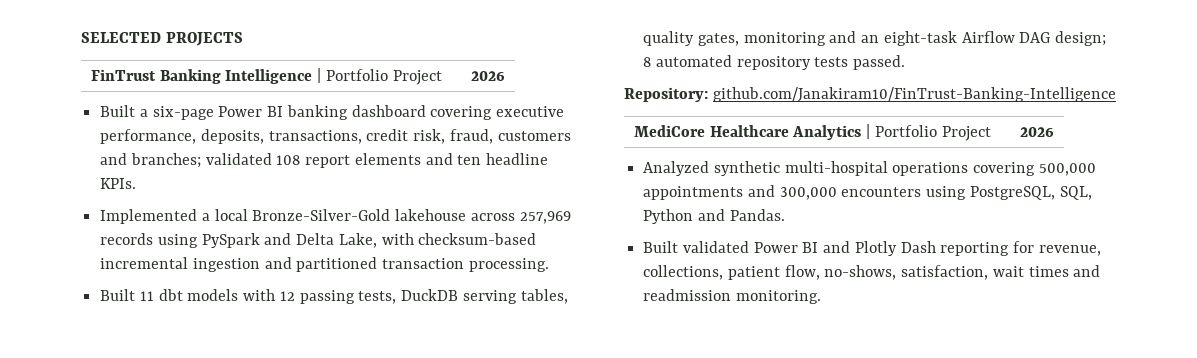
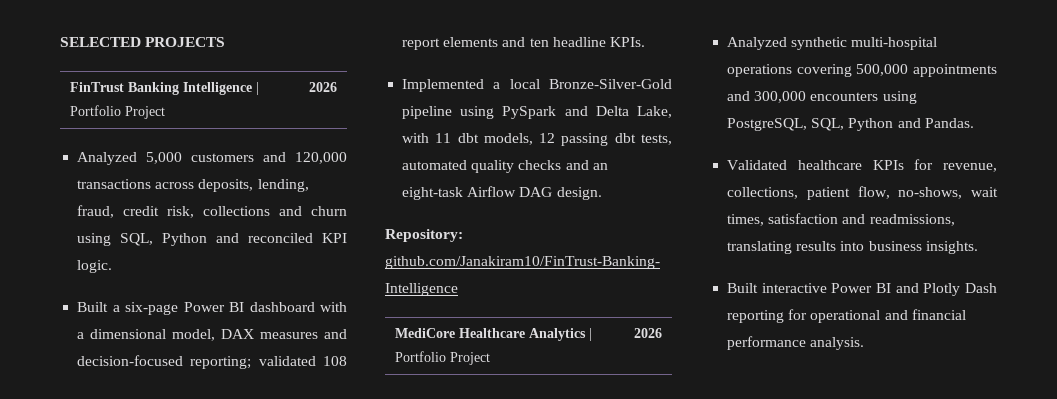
(505, 76) none -> [77,152,347,165] [77,179,309,192] [77,205,347,218] [77,233,347,246] [77,260,113,273] // Analyzed 5,000 customers and 120,000 transactions across deposits, lending, fraud, credit risk, collections and churn using SQL, Python and reconciled KPI logic.
[286,105,565,120] [100,129,571,144] [100,153,201,168] banking dashboard covering executive performance, deposits, transactions, credit risk, fraud, customers and branches; -> [249,302,347,312] [77,329,347,341] [77,355,252,369] dashboard with a dimensional model, DAX measures and decision-focused reporting;
[395,209,571,224] [100,233,154,245] lakehouse across 257,969 records -> [402,106,453,119] pipeline
[418,233,537,245] [100,257,549,272] [100,289,568,304] [643,31,826,46] checksum-based incremental ingestion and partitioned transaction processing. // Built 11 dbt models with 12 passing tests, DuckDB serving tables, quality gates, monitoring -> [435,133,672,146] [402,160,562,173] 11 dbt models, 12 passing dbt tests, automated quality checks
[1055,31,1107,46] [643,55,906,70] design; 8 automated repository tests passed. -> [556,187,602,200] design.
[643,241,749,253] // Built validated -> [727,159,997,172] [727,186,998,200] [727,213,955,226] [727,241,978,254] [727,283,827,293] // Validated healthcare KPIs for revenue, collections, patient flow, no-shows, wait times, satisfaction and readmissions, translating results into business insights. // Built interactive
[1038,245,1101,256] [643,265,1101,280] [643,289,821,304] revenue, collections, patient flow, no-shows, satisfaction, wait times and readmission monitoring. -> [810,309,966,323] [727,336,865,350] operational and financial performance analysis.

